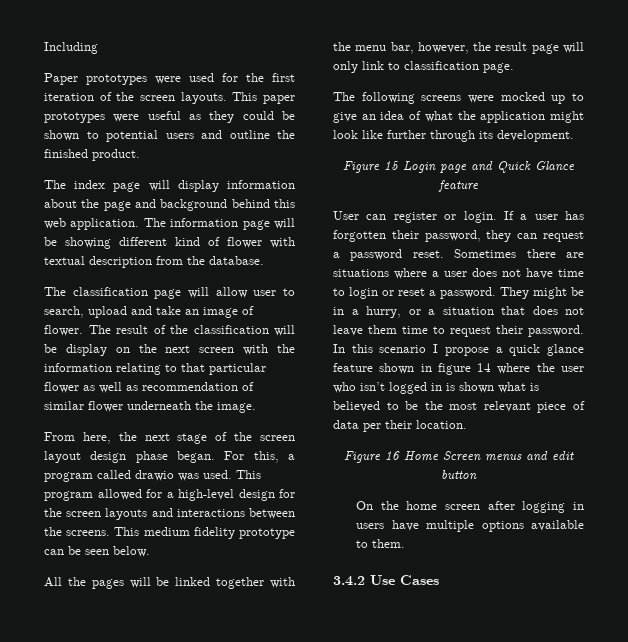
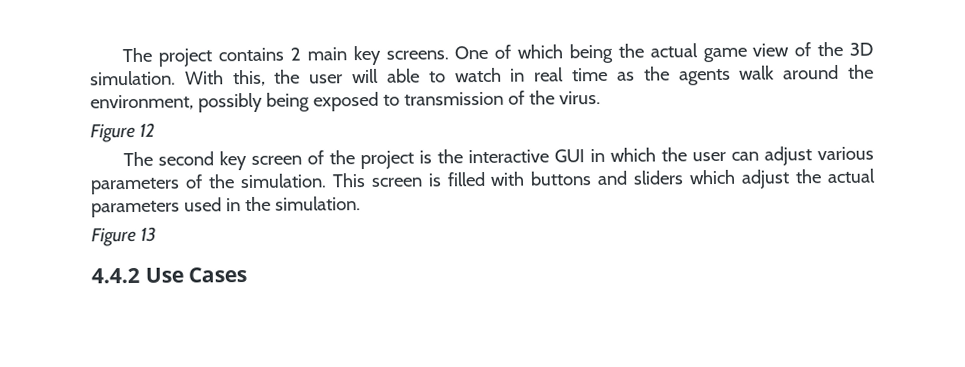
[44,42,98,54] [44,73,295,85] [44,92,295,104] [44,111,295,123] [44,130,295,142] [44,149,140,161] [44,180,295,192] [44,199,295,211] [44,218,295,230] [44,237,295,249] [44,256,264,268] [44,287,295,299] [44,306,254,318] [44,325,295,336] [44,344,295,356] [44,363,266,375] [44,382,254,393] [44,401,256,413] [44,432,295,444] [44,451,295,463] [44,470,261,482] [44,489,295,501] [44,508,295,520] [44,527,295,539] [44,546,150,557] [44,577,295,589] [333,42,584,54] [333,61,514,73] [333,92,584,104] [333,111,584,123] [333,130,574,142] [343,161,575,173] [438,180,479,192] [333,211,584,223] [333,230,584,242] [333,249,584,261] [333,268,584,279] [333,287,584,299] [333,306,584,318] [333,325,584,337] [333,344,584,356] [333,363,584,375] [333,382,539,394] [333,401,585,413] [333,420,467,432] [344,451,574,463] [441,470,477,480] [356,501,584,513] [356,520,584,532] [356,539,406,548] [333,576,365,586] Including // Paper prototypes were used for the first iteration of the screen layouts. This paper prototypes were useful as they could be shown to potential users and outline the finished product. // The index page will display information about the page and background behind this web application. The information page will be showing different kind of flower with textual description from the database. // The classification page will allow user to search, upload and take an image of flower. The result of the classification will be display on the next screen with the information relating to that particular flower as well as recommendation of similar flower underneath the image. // From here, the next stage of the screen layout design phase began. For this, a program called drawio was used. This program allowed for a high-level design for the screen layouts and interactions between the screens. This medium fidelity prototype can be seen below. // All the pages will be linked together with the menu bar, however, the result page will only link to classification page. // The following screens were mocked up to give an idea of what the application might look like further through its development. // Figure 15 Login page and Quick Glance feature // User can register or login. If a user has forgotten their password, they can request a password reset. Sometimes there are situations where a user does not have time to login or reset a password. They might be in a hurry, or a situation that does not leave them time to request their password. In this scenario I propose a quick glance feature shown in figure 14 where the user who isn’t logged in is shown what is believed to be the most relevant piece of data per their location. // Figure 16 Home Screen menus and edit button // On the home screen after logging in users have multiple options available to them. // 3.4.2 -> [122,41,874,67] [90,64,875,87] [90,90,601,113] [90,122,155,143] [123,146,875,171] [90,168,876,195] [91,196,361,218] [91,226,156,247] [91,267,140,284] The project contains 2 main key screens. One of which being the actual game view of the 3D simulation. With this, the user will able to watch in real time as the agents walk around the environment, possibly being exposed to transmission of the virus. // Figure 12 // The second key screen of the project is the interactive GUI in which the user can adjust various parameters of the simulation. This screen is filled with buttons and sliders which adjust the actual parameters used in the simulation. // Figure 13 // 4.4.2

